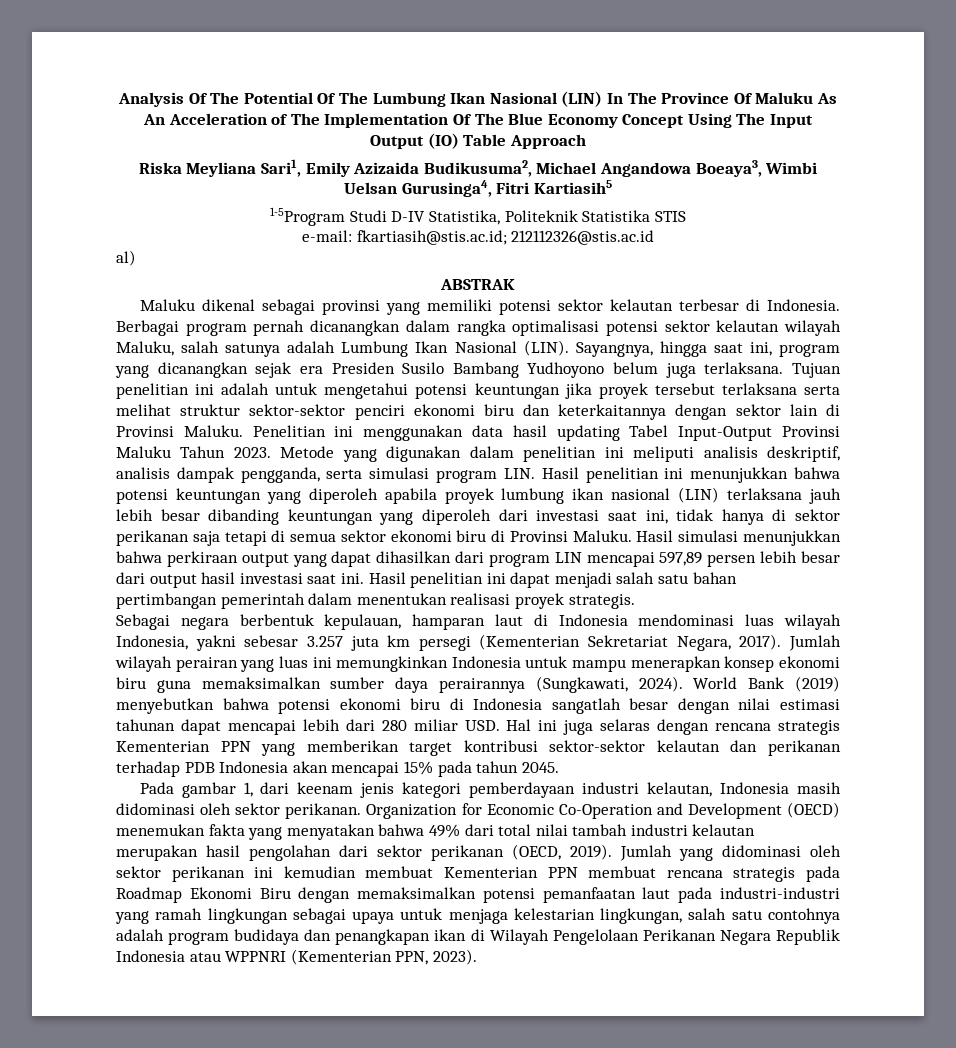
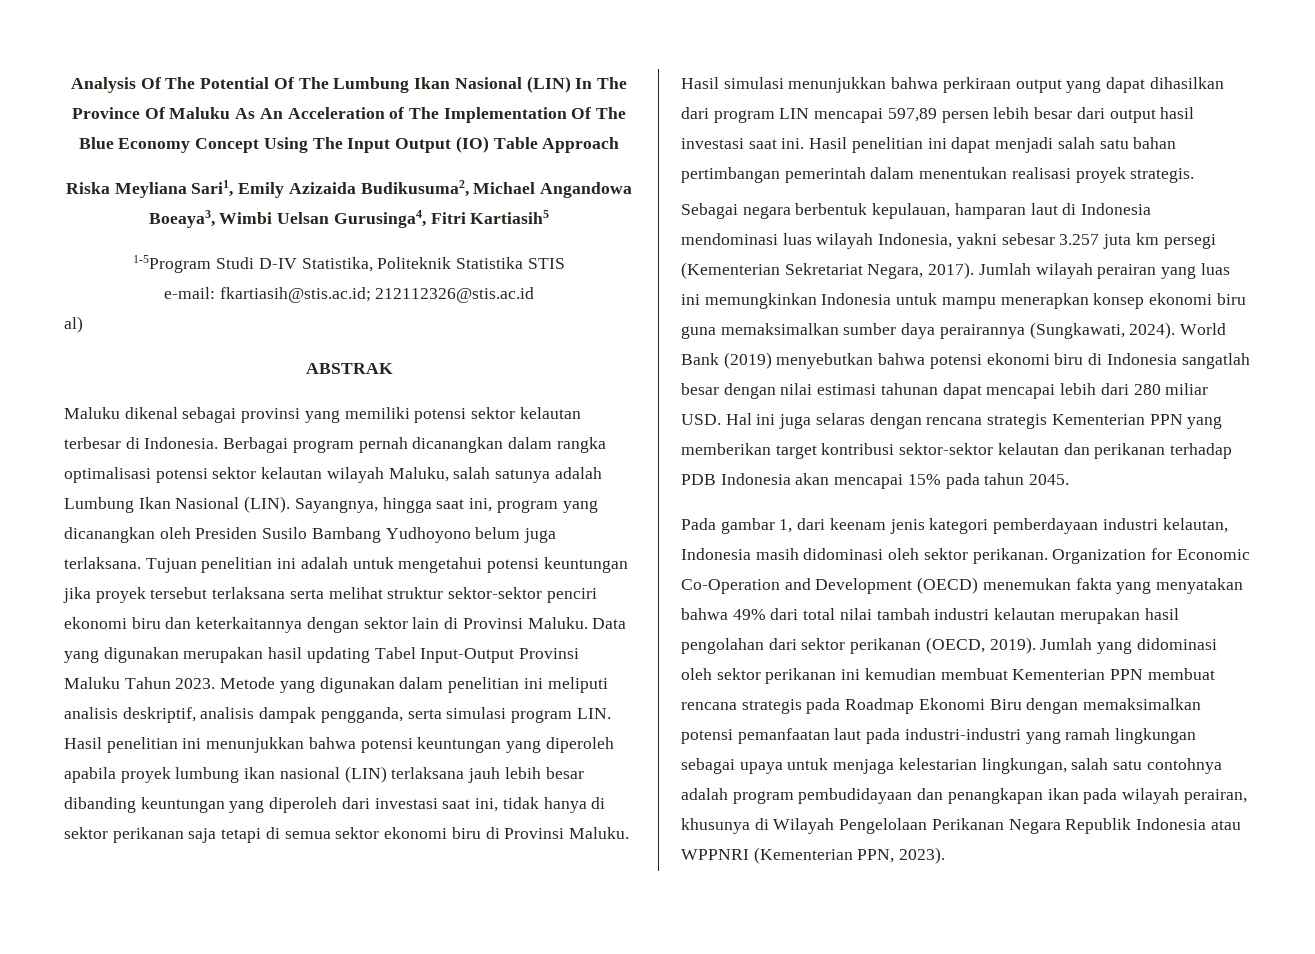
[255,362,323,378] sejak era -> [159,527,191,539] oleh
[252,425,504,441] Penelitian ini menggunakan data -> [592,618,627,629] [64,647,264,663] Data yang digunakan merupakan
[234,929,300,945] budidaya -> [798,788,913,804] pembudidayaan
(467, 935) none -> [1083,788,1247,804] [681,818,750,834] pada wilayah perairan, khusunya

